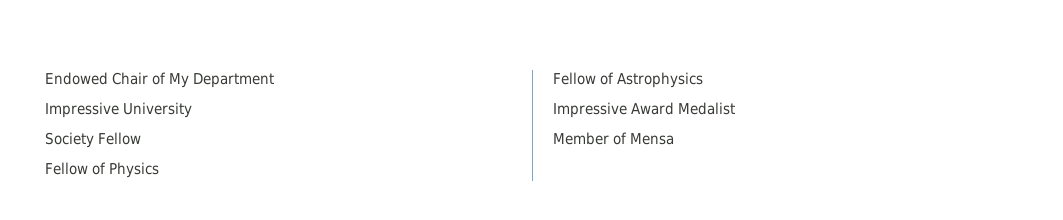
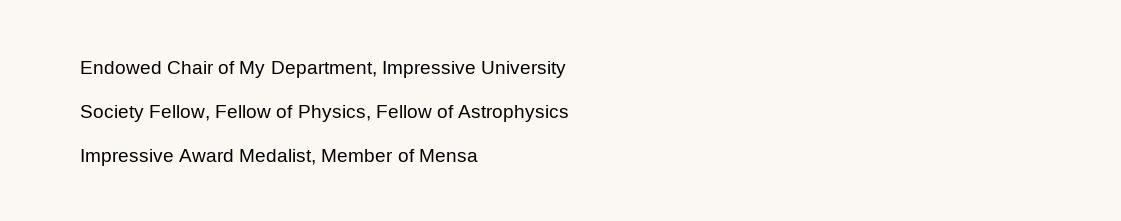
[193,73,274,88] Department // -> [270,61,377,78] Department,
[98,132,141,145] [45,162,159,178] Fellow // Fellow of Physics // -> [149,105,371,122] Fellow, Fellow of Physics,
[678,102,735,115] Medalist // -> [239,149,317,165] Medalist,

